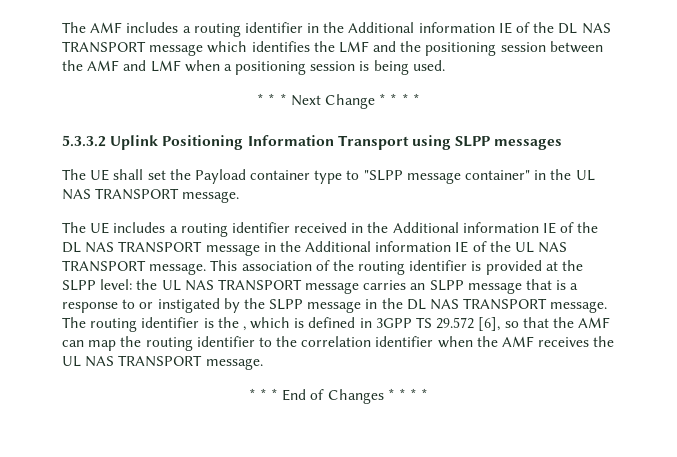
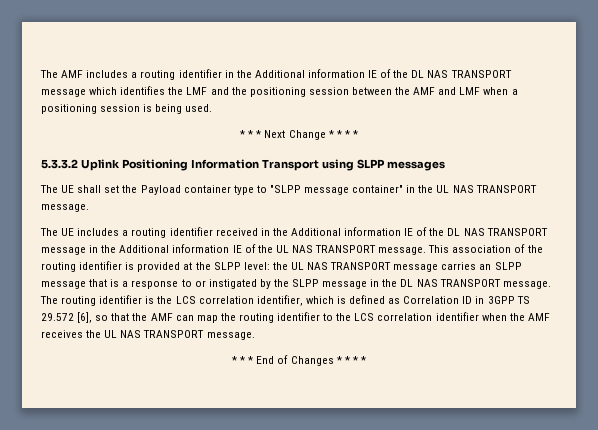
[242,317,356,331] , which is defined -> [175,295,473,306] LCS correlation identifier, which is defined as Correlation ID
(298, 341) none -> [354,313,375,321] LCS

